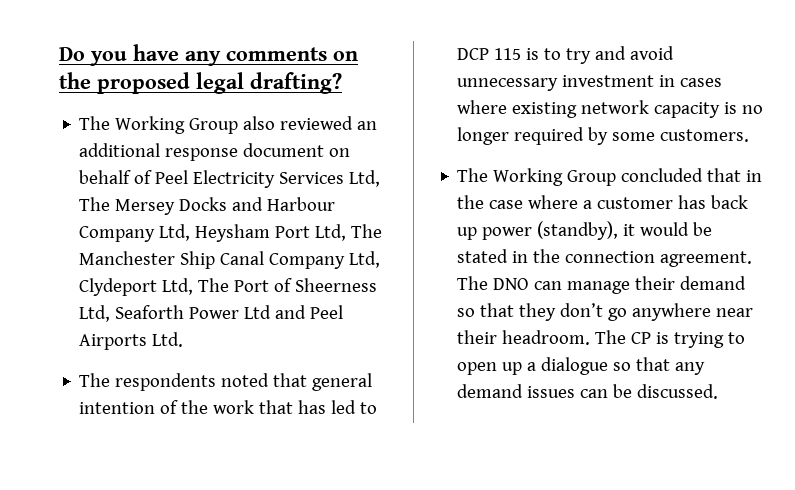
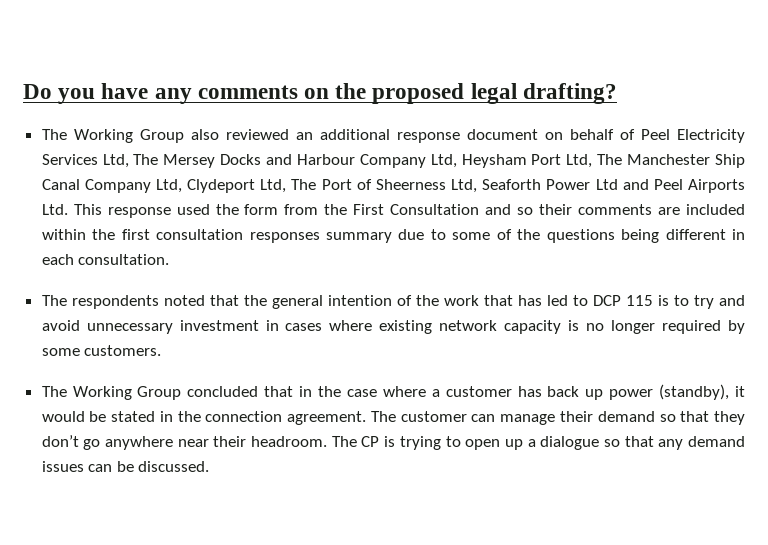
(184, 339) none -> [73,204,745,218] [41,229,746,243] [41,254,170,265] This response used the form from the First Consultation and so their comments are included within the first consultation responses summary due to some of the questions being different in each consultation.
(308, 380) none -> [243,295,267,306] the
[493,278,530,290] DNO -> [400,411,467,422] customer

